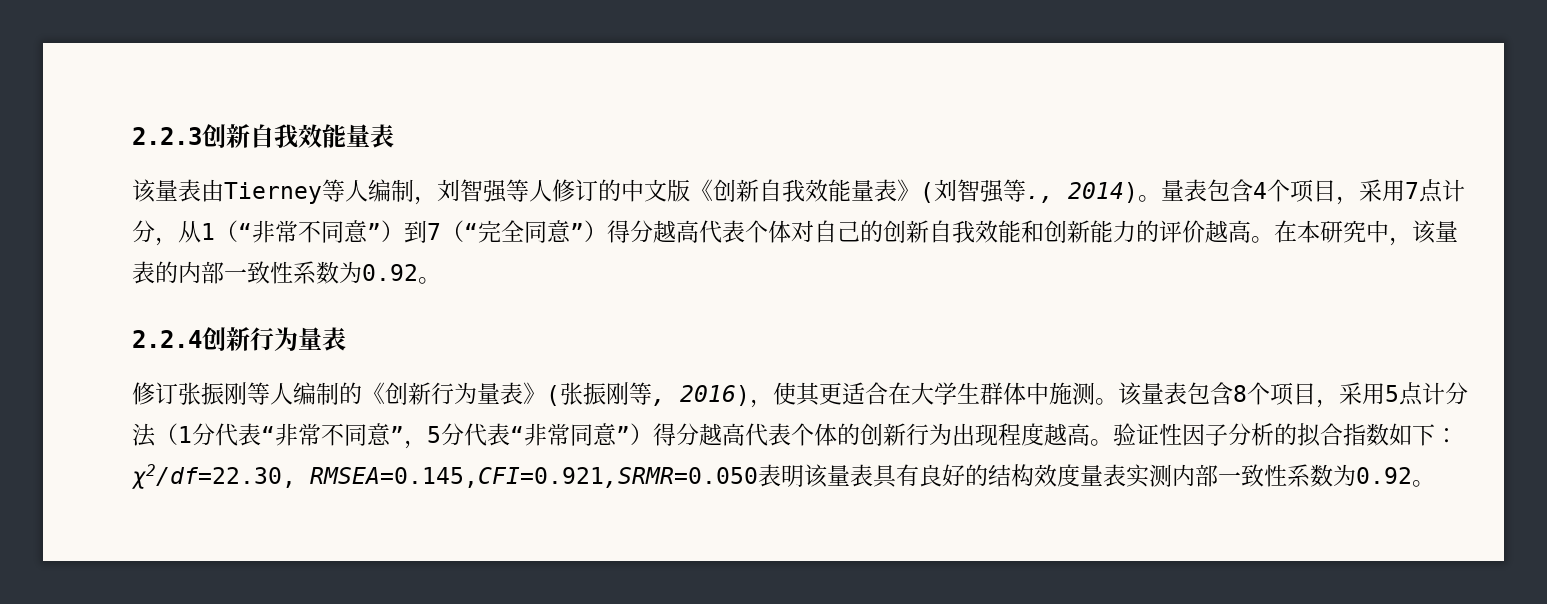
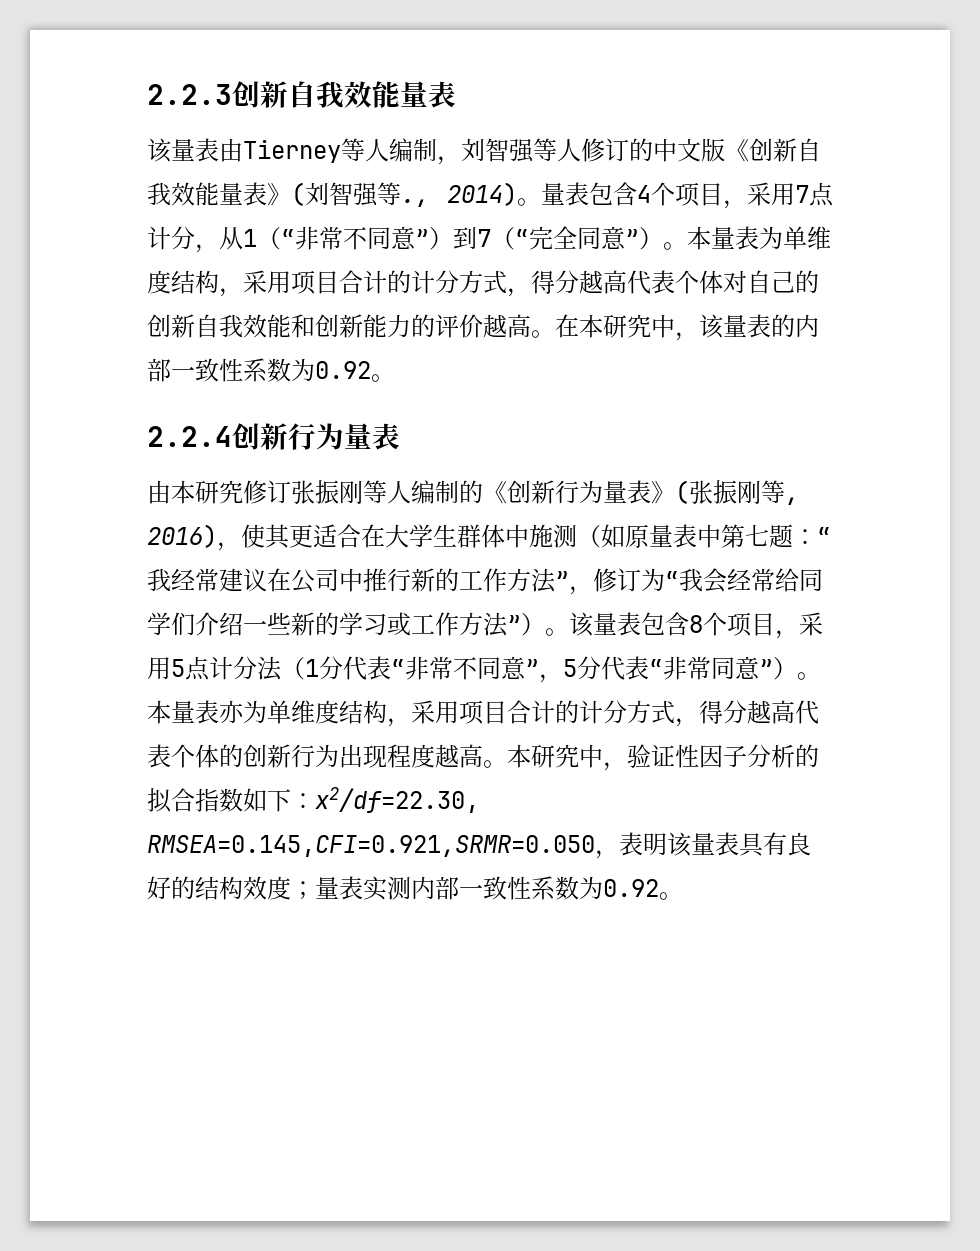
(607, 231) none -> [663,226,831,250] [147,270,531,297] 。本量表为单维度结构，采用项目合计的计分方式，
(346, 339) none -> [147,480,243,504] 由本研究
(1095, 393) none -> [577,524,831,548] [147,568,823,595] [147,612,545,637] （如原量表中第七题：“我经常建议在公司中推行新的工作方法”，修订为“我会经常给同学们介绍一些新的学习或工作方法”）
(653, 434) none -> [797,672,821,680] [147,700,699,727] 。本量表亦为单维度结构，采用项目合计的计分方式，
(1113, 442) none -> [507,744,627,771] 本研究中，
(758, 477) none -> [595,850,619,859] ，
(1080, 475) none -> [291,881,315,899] ；

